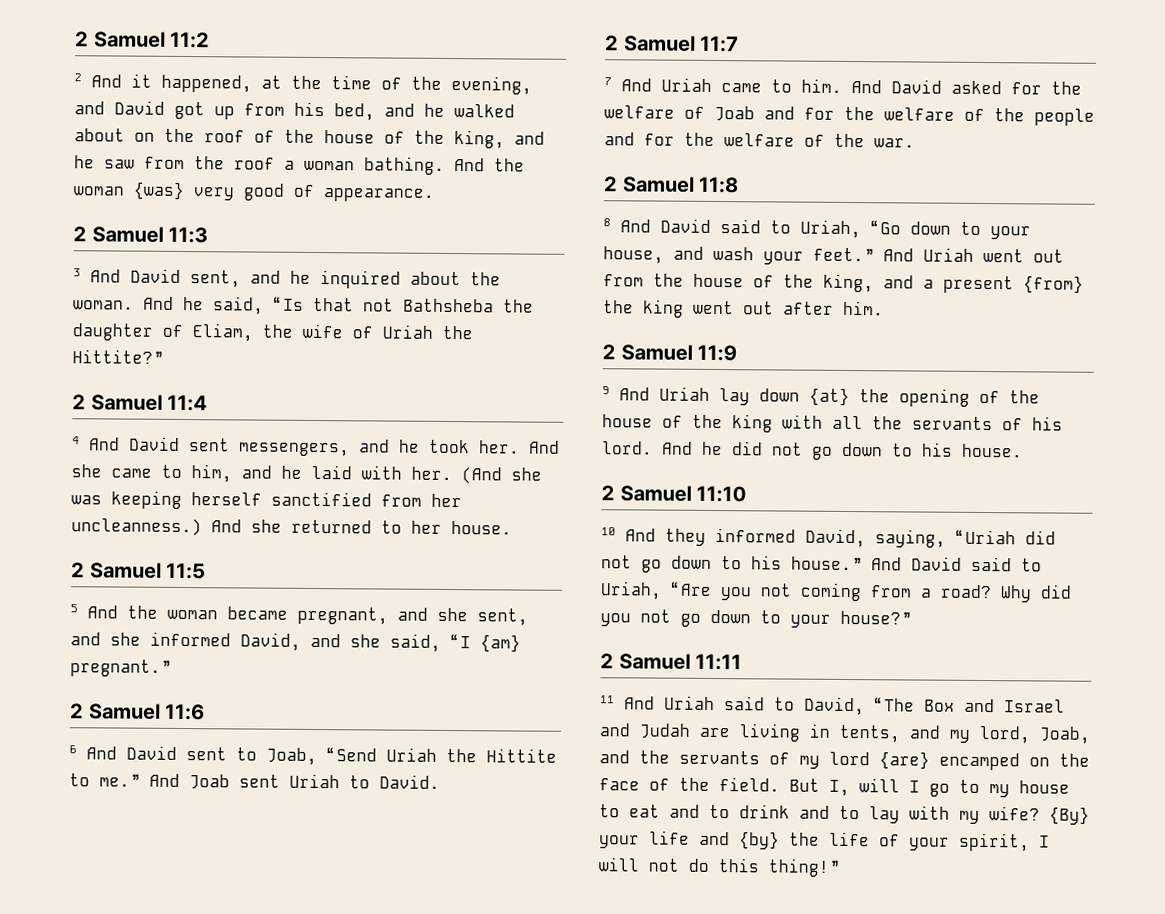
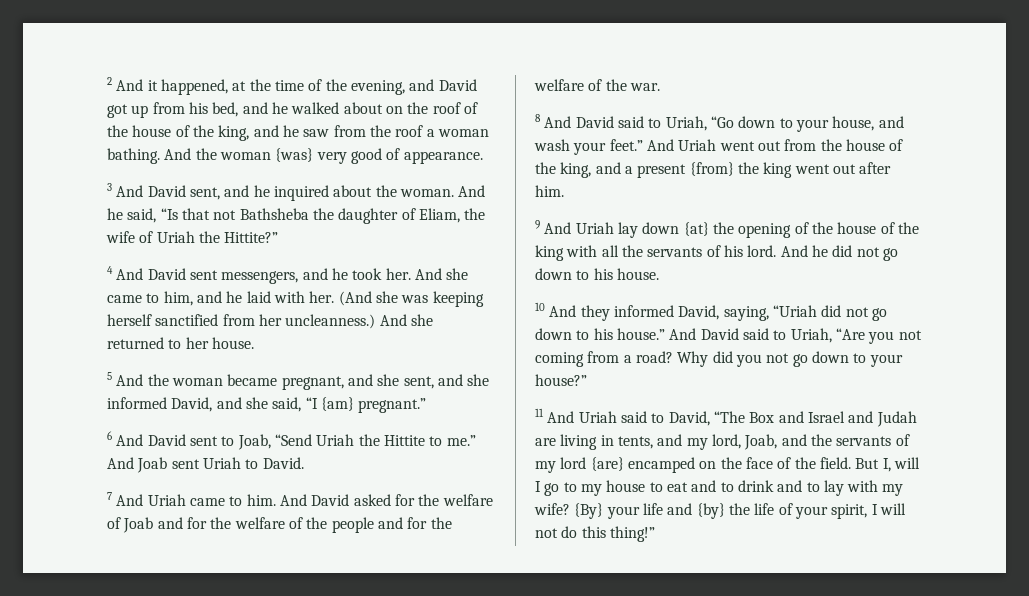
[75,31,211,49] [74,73,82,82] 2 Samuel 11:2 // 2 -> [107,77,112,85] 2
[73,226,209,244] // 2 Samuel 11:3 -> (483, 157) none
[72,394,208,412] // 2 Samuel 11:4 -> (279, 237) none
[71,562,207,580] // 2 Samuel 11:5 -> (254, 343) none
[70,703,206,721] // 2 Samuel 11:6 -> (427, 405) none
[605,35,740,53] // 2 Samuel 11:7 -> (304, 463) none
[603,176,740,194] // 2 Samuel 11:8 -> (660, 87) none
[602,344,738,362] // 2 Samuel 11:9 -> (564, 191) none
[601,485,748,503] // 2 Samuel 11:10 -> (659, 274) none
[600,653,743,671] // 2 Samuel 11:11 -> (587, 380) none

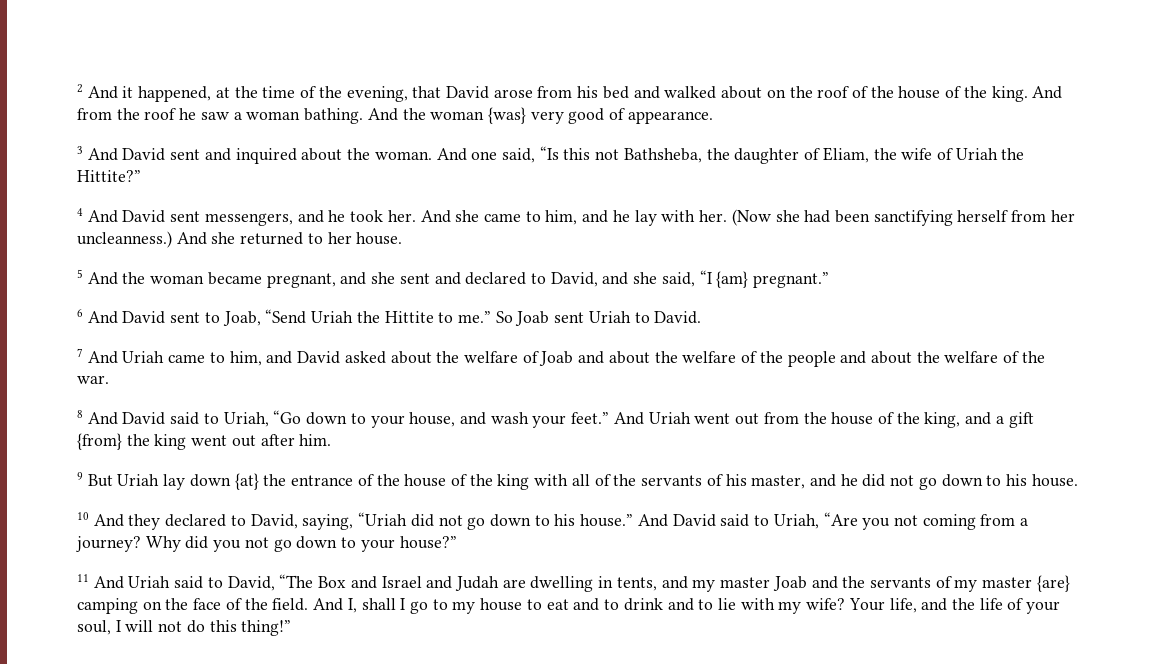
[409,79,477,91] [107,102,288,118] and David got up from his bed, and he -> [412,86,660,99] that David arose from his bed and
[218,125,330,141] king, and he saw -> [991,86,1063,102] king. And
(424, 131) none -> [179,108,229,120] he saw
[189,185,270,200] sent, and he -> [170,148,231,161] sent and
[107,208,123,220] he -> [471,151,498,160] one
[181,208,309,220] that not Bathsheba -> [563,148,702,163] this not Bathsheba,
[246,291,271,303] laid -> [634,210,657,226] lay
[338,291,484,307] [107,314,219,326] (And she was keeping herself sanctified -> [731,209,1009,226] (Now she had been sanctifying herself
[403,374,490,389] [107,397,167,409] sent, and she informed -> [399,272,546,285] sent and declared to
[107,457,134,469] And -> [495,311,513,323] So
[246,494,307,506] him. And -> [229,351,293,366] him, and
[394,494,415,506] for -> [390,351,432,364] about
[186,517,207,529] for -> [608,351,650,364] about
[407,517,428,529] for -> [870,351,912,364] about
[637,164,687,178] present -> [1008,412,1034,428] gift
[544,222,572,234] And -> [87,474,113,487] But
[738,223,792,238] opening -> [291,475,354,486] entrance
(619, 251) none -> [594,474,611,486] of
[747,245,808,257] lord. And -> [751,474,836,489] master, and
[613,305,674,317] informed -> [165,514,246,527] declared to
[635,351,673,363] road? -> [76,536,141,552] journey?
[560,434,598,450] living -> [530,576,594,592] dwelling
[711,434,778,450] lord, Joab, -> [720,576,807,591] master Joab
[560,457,695,473] lord {are} encamped -> [982,575,1070,592] [77,598,138,614] master {are} camping
[855,457,920,472] But I, will -> [313,598,396,613] And I, shall
[823,480,844,496] lay -> [717,598,736,610] lie
[574,503,725,519] {By} your life and {by} -> [848,598,948,613] Your life, and
[831,504,868,519] spirit, -> [77,620,111,635] soul,

